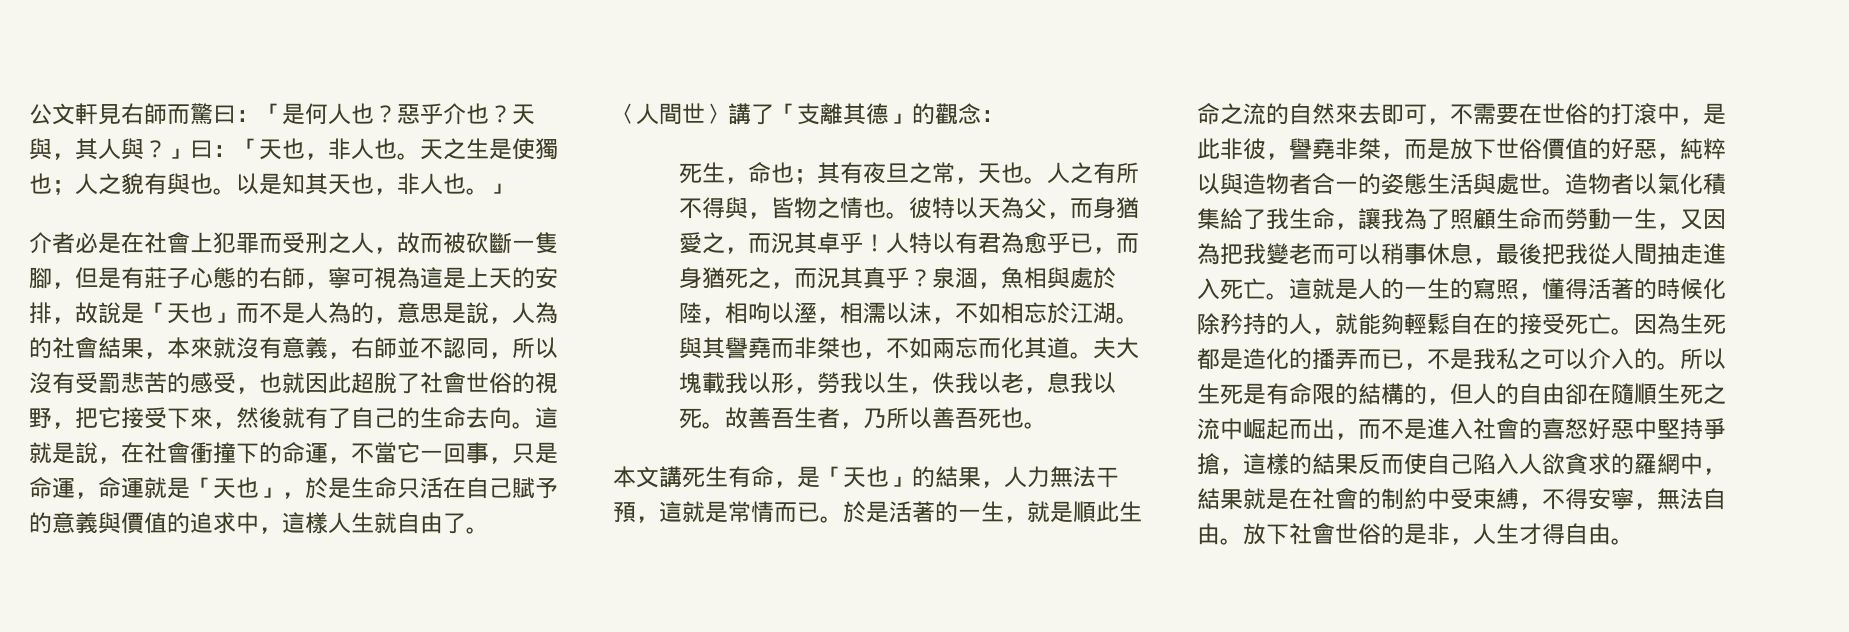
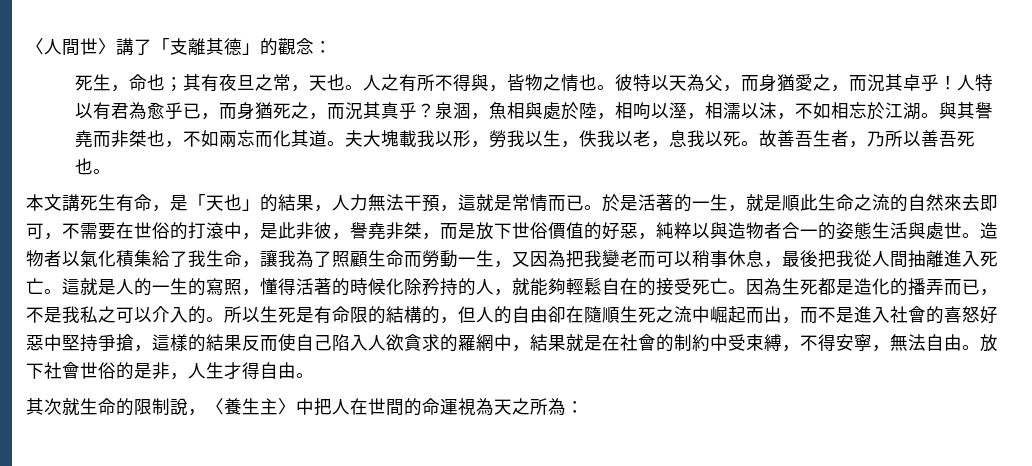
[29,103,535,125] [29,138,558,160] [29,173,512,195] [29,232,558,254] [29,267,558,289] [29,302,558,324] [29,337,558,359] [29,372,558,394] [29,407,558,429] [29,442,558,464] [29,477,558,499] [29,512,489,534] 公文軒見右師而驚曰：「是何人也？惡乎介也？天與，其人與？」曰：「天也，非人也。天之生是使獨也；人之貌有與也。以是知其天也，非人也。」 // 介者必是在社會上犯罪而受刑之人，故而被砍斷一隻腳，但是有莊子心態的右師，寧可視為這是上天的安排，故說是「天也」而不是人為的，意思是說，人為的社會結果，本來就沒有意義，右師並不認同，所以沒有受罰悲苦的感受，也就因此超脫了社會世俗的視野，把它接受下來，然後就有了自己的生命去向。這就是說，在社會衝撞下的命運，不當它一回事，只是命運，命運就是「天也」，於是生命只活在自己賦予的意義與價值的追求中，這樣人生就自由了。 // -> (26, 46) none
[1680,243,1703,265] 走 -> [926,250,944,267] 離
(1634, 541) none -> [26,398,584,416] // 其次就生命的限制說，〈養生主〉中把人在世間的命運視為天之所為：

